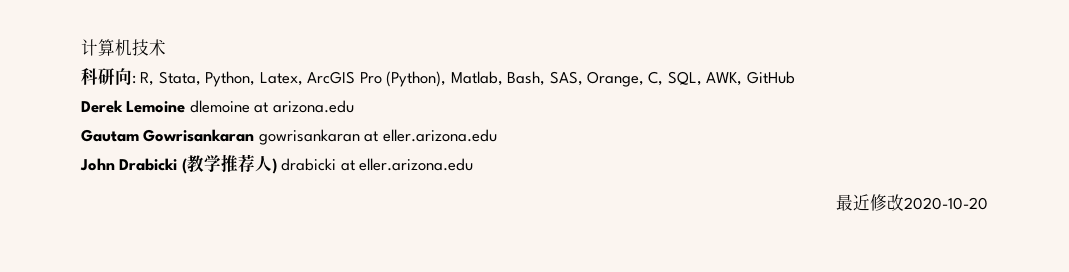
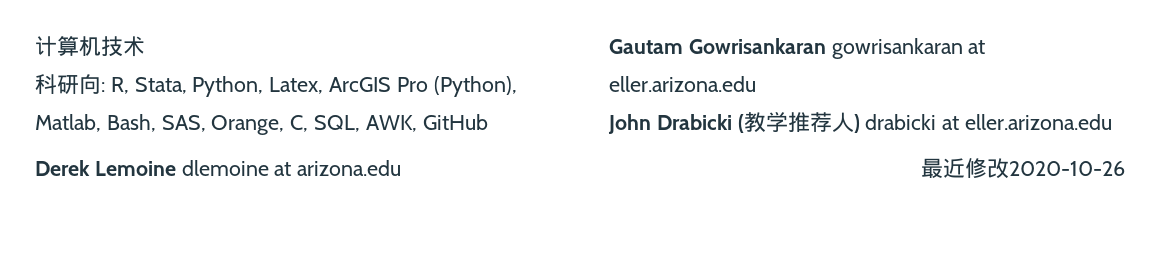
[904,197,988,210] 2020-10-20 -> [1009,161,1125,176] 2020-10-26

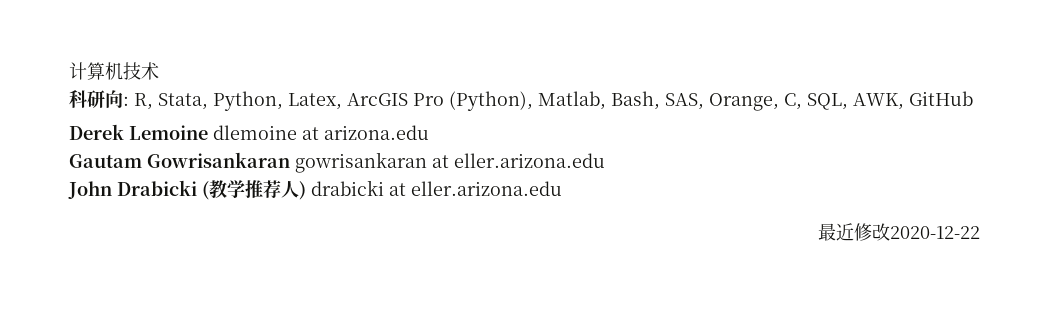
[1009,161,1125,176] 2020-10-26 -> [890,226,980,239] 2020-12-22

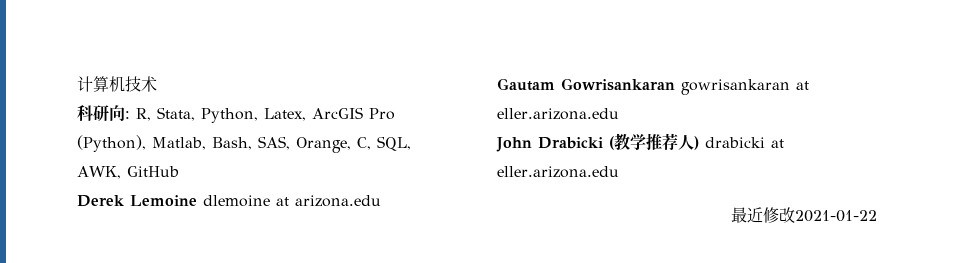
[890,226,980,239] 2020-12-22 -> [795,210,877,222] 2021-01-22

